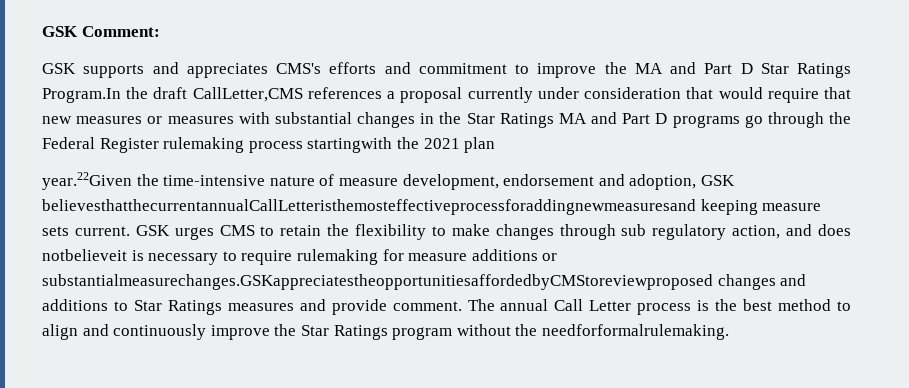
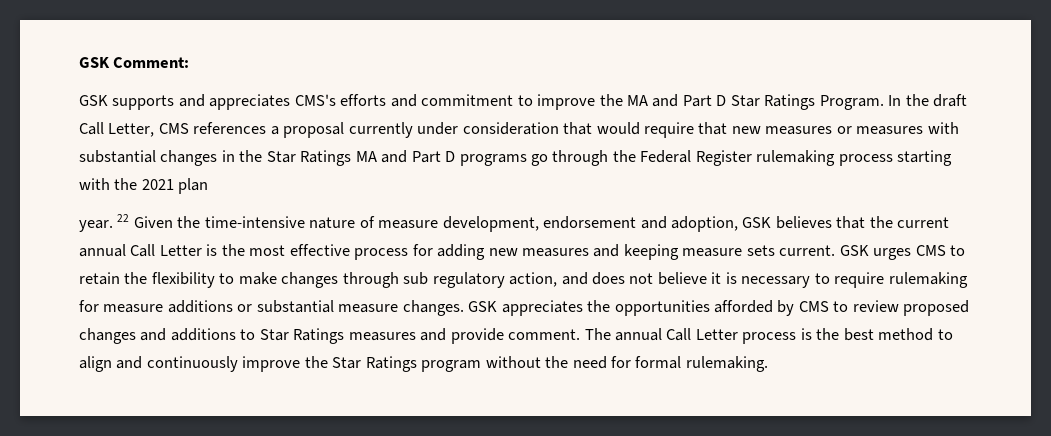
[42,87,303,103] Program.In the draft CallLetter,CMS -> [819,94,968,110] [79,122,189,137] Program. In the draft Call Letter, CMS
[307,137,393,153] startingwith -> [897,150,953,166] [79,178,110,190] starting with
[42,172,132,190] year.22Given -> [79,214,173,232] year. 22 Given
[42,199,696,215] believesthatthecurrentannualCallLetteristhemosteffectiveprocessforaddingnewmeasuresand -> [775,216,950,229] [79,244,620,260] believes that the current annual Call Letter is the most effective process for adding new measures and
[42,249,127,261] notbelieveit -> [629,272,722,285] not believe it
[42,274,713,290] substantialmeasurechanges.GSKappreciatestheopportunitiesaffordedbyCMStoreviewproposed -> [256,300,970,316] substantial measure changes. GSK appreciates the opportunities afforded by CMS to review proposed
[541,324,729,340] needforformalrulemaking. -> [572,356,768,372] need for formal rulemaking.

